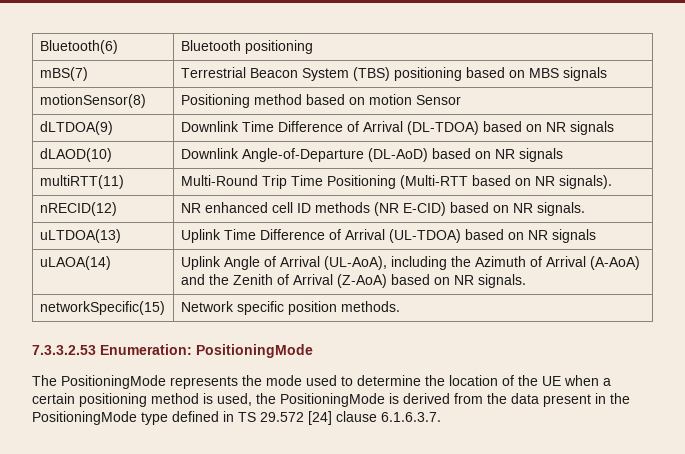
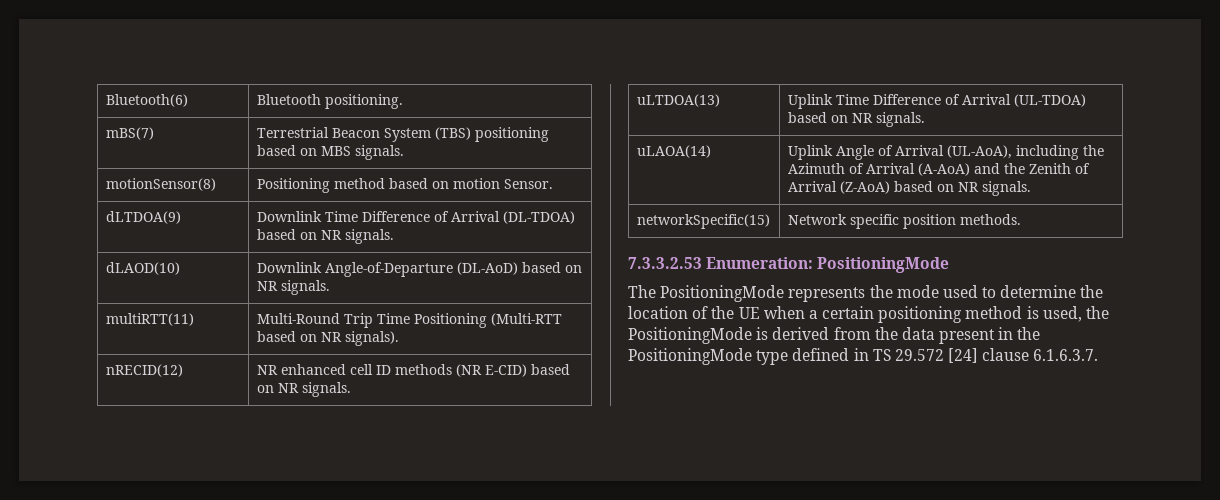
[244,40,313,54] positioning -> [324,94,403,109] positioning.
[562,67,607,81] signals -> [354,145,404,160] signals.
[415,95,461,105] Sensor -> [503,179,553,189] Sensor.
[569,121,614,135] signals -> [344,229,394,244] signals.
[518,148,563,162] signals -> [280,280,330,295] signals.
[551,229,596,243] signals -> [875,112,925,127] signals.

